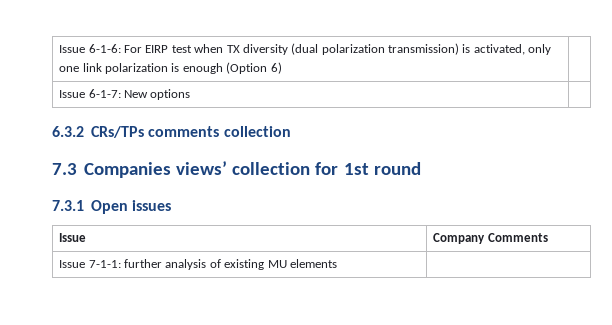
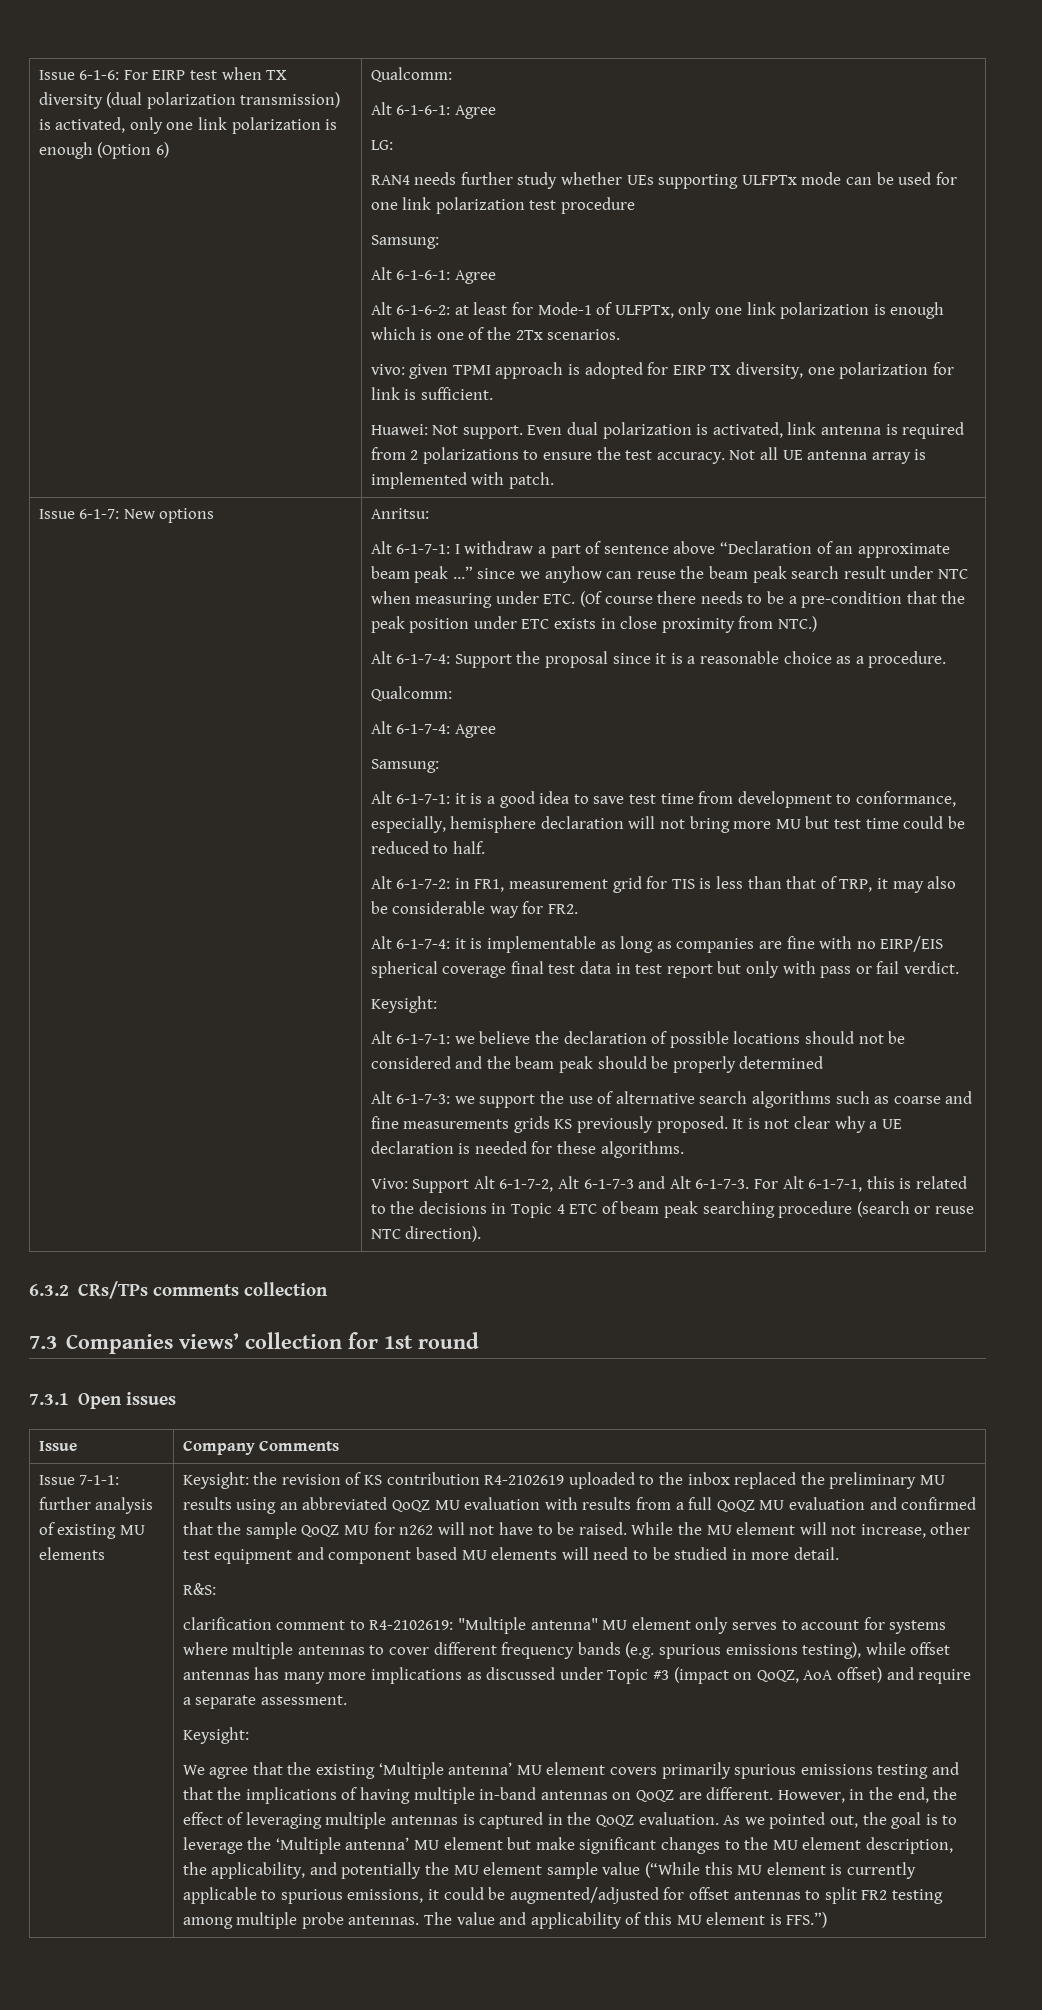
[59,89,191,100] // Issue 6-1-7: New options | -> [370,67,452,82] [370,102,496,119] [370,140,393,150] [370,172,957,189] [370,197,636,214] [370,235,439,249] [370,267,496,284] [370,302,945,319] [370,327,621,340] [370,362,954,379] [370,387,493,400] [370,422,965,439] [370,447,927,464] [370,472,554,489] [38,508,215,523] [370,508,429,519] [370,541,950,558] [370,566,968,583] [370,591,966,608] [370,616,817,633] [370,651,947,668] [370,686,452,701] [370,721,496,738] [370,759,439,773] [370,791,956,808] [370,816,965,833] [370,841,485,854] [370,876,957,893] [370,901,579,918] [370,936,944,953] [370,961,959,978] [370,996,437,1013] [370,1031,906,1048] [370,1056,824,1073] [370,1091,973,1108] [370,1116,902,1133] [370,1141,684,1158] [370,1176,967,1193] [370,1201,974,1218] [370,1226,482,1242] Qualcomm: // Alt 6-1-6-1: Agree // LG: // RAN4 needs further study whether UEs supporting ULFPTx mode can be used for one link polarization test procedure // Samsung: // Alt 6-1-6-1: Agree // Alt 6-1-6-2: at least for Mode-1 of ULFPTx, only one link polarization is enough which is one of the 2Tx scenarios. // vivo: given TPMI approach is adopted for EIRP TX diversity, one polarization for link is sufficient. // Huawei: Not support. Even dual polarization is activated, link antenna is required from 2 polarizations to ensure the test accuracy. Not all UE antenna array is implemented with patch. // Issue 6-1-7: New options | Anritsu: // Alt 6-1-7-1: I withdraw a part of sentence above “Declaration of an approximate beam peak …” since we anyhow can reuse the beam peak search result under NTC when measuring under ETC. (Of course there needs to be a pre-condition that the peak position under ETC exists in close proximity from NTC.) // Alt 6-1-7-4: Support the proposal since it is a reasonable choice as a procedure. // Qualcomm: // Alt 6-1-7-4: Agree // Samsung: // Alt 6-1-7-1: it is a good idea to save test time from development to conformance, especially, hemisphere declaration will not bring more MU but test time could be reduced to half. // Alt 6-1-7-2: in FR1, measurement grid for TIS is less than that of TRP, it may also be considerable way for FR2. // Alt 6-1-7-4: it is implementable as long as companies are fine with no EIRP/EIS spherical coverage final test data in test report but only with pass or fail verdict. // Keysight: // Alt 6-1-7-1: we believe the declaration of possible locations should not be considered and the beam peak should be properly determined // Alt 6-1-7-3: we support the use of alternative search algorithms such as coarse and fine measurements grids KS previously proposed. It is not clear why a UE declaration is needed for these algorithms. // Vivo: Support Alt 6-1-7-2, Alt 6-1-7-3 and Alt 6-1-7-3. For Alt 6-1-7-1, this is related to the decisions in Topic 4 ETC of beam peak searching procedure (search or reuse NTC direction).
(337, 263) none -> [182,1472,945,1489] [182,1497,977,1514] [182,1522,971,1539] [182,1547,839,1564] [182,1583,216,1595] [182,1617,947,1634] [182,1642,951,1659] [182,1667,972,1684] [182,1695,347,1709] [182,1727,249,1744] [182,1762,959,1779] [182,1787,958,1804] [182,1812,958,1829] [182,1837,953,1854] [182,1862,916,1879] [182,1887,943,1904] [182,1912,828,1929] Keysight: the revision of KS contribution R4-2102619 uploaded to the inbox replaced the preliminary MU results using an abbreviated QoQZ MU evaluation with results from a full QoQZ MU evaluation and confirmed that the sample QoQZ MU for n262 will not have to be raised. While the MU element will not increase, other test equipment and component based MU elements will need to be studied in more detail. // R&S: // clarification comment to R4-2102619: "Multiple antenna" MU element only serves to account for systems where multiple antennas to cover different frequency bands (e.g. spurious emissions testing), while offset antennas has many more implications as discussed under Topic #3 (impact on QoQZ, AoA offset) and require a separate assessment. // Keysight: // We agree that the existing ‘Multiple antenna’ MU element covers primarily spurious emissions testing and that the implications of having multiple in-band antennas on QoQZ are different. However, in the end, the effect of leveraging multiple antennas is captured in the QoQZ evaluation. As we pointed out, the goal is to leverage the ‘Multiple antenna’ MU element but make significant changes to the MU element description, the applicability, and potentially the MU element sample value (“While this MU element is currently applicable to spurious emissions, it could be augmented/adjusted for offset antennas to split FR2 testing among multiple probe antennas. The value and applicability of this MU element is FFS.”)

